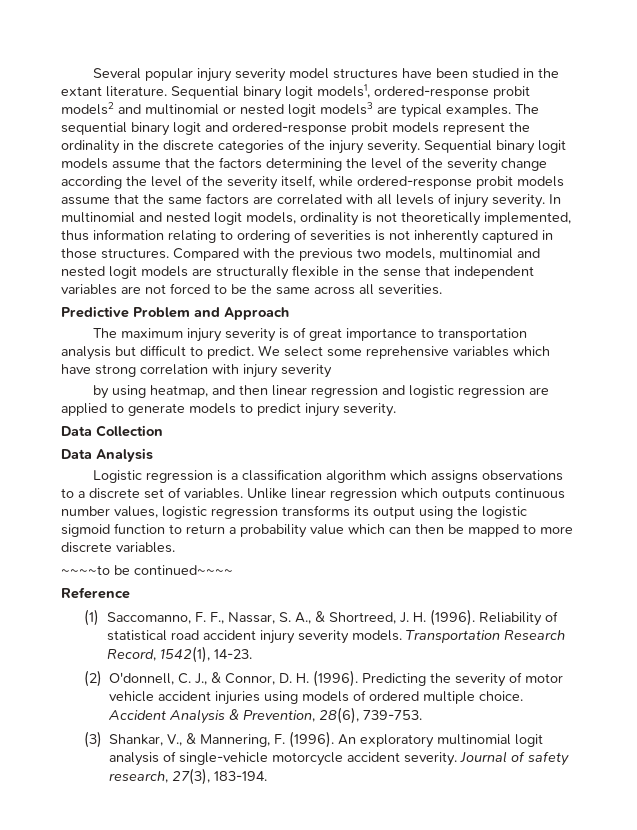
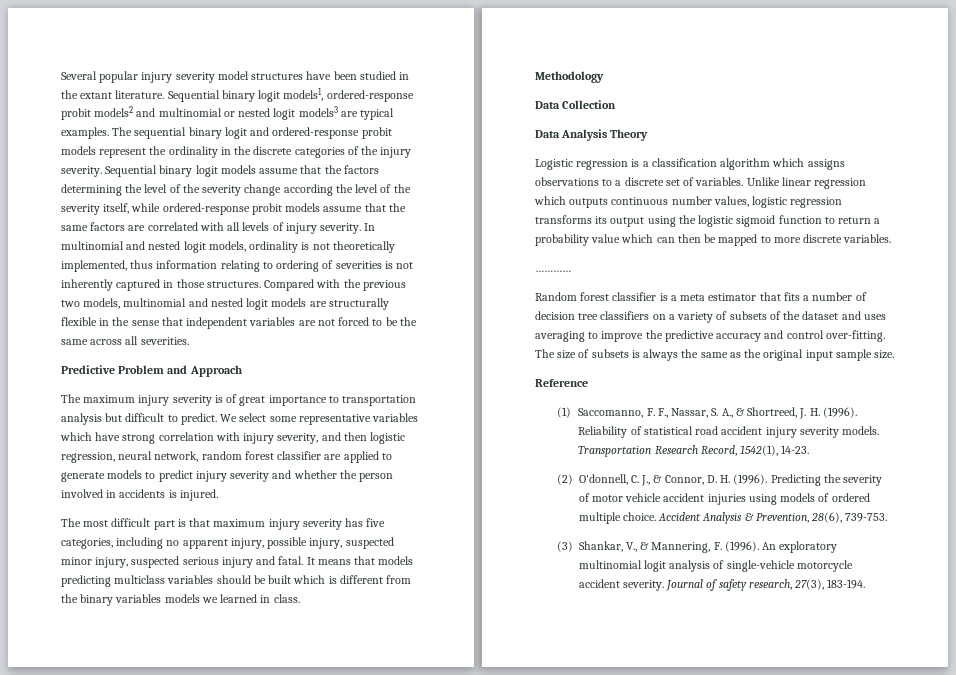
[366,346,449,359] reprehensive -> [298,414,371,425] representative
[281,364,332,378] [92,385,525,399] severity // by using heatmap, and then linear regression and logistic regression -> [277,432,406,444] [61,451,322,463] severity, and then logistic regression, neural network, random forest classifier
[343,403,396,417] severity. -> [230,470,394,482] [61,489,218,501] [61,518,386,530] [61,537,394,549] [61,556,414,568] [61,575,412,587] [61,594,300,606] [535,71,604,83] severity and whether the person involved in accidents is injured. // The most difficult part is that maximum injury severity has five categories, including no apparent injury, possible injury, suspected minor injury, suspected serious injury and fatal. It means that models predicting multiclass variables should be built which is different from the binary variables models we learned in class. // Methodology
(153, 455) none -> [610,129,649,141] Theory
[61,565,233,575] ~~~~to be continued~~~~ -> [535,270,571,272] [535,292,867,301] [535,311,886,323] [535,330,885,342] [535,349,895,361] ………… // Random forest classifier is a meta estimator that fits a number of decision tree classifiers on a variety of subsets of the dataset and uses averaging to improve the predictive accuracy and control over-fitting. The size of subsets is always the same as the original input sample size.

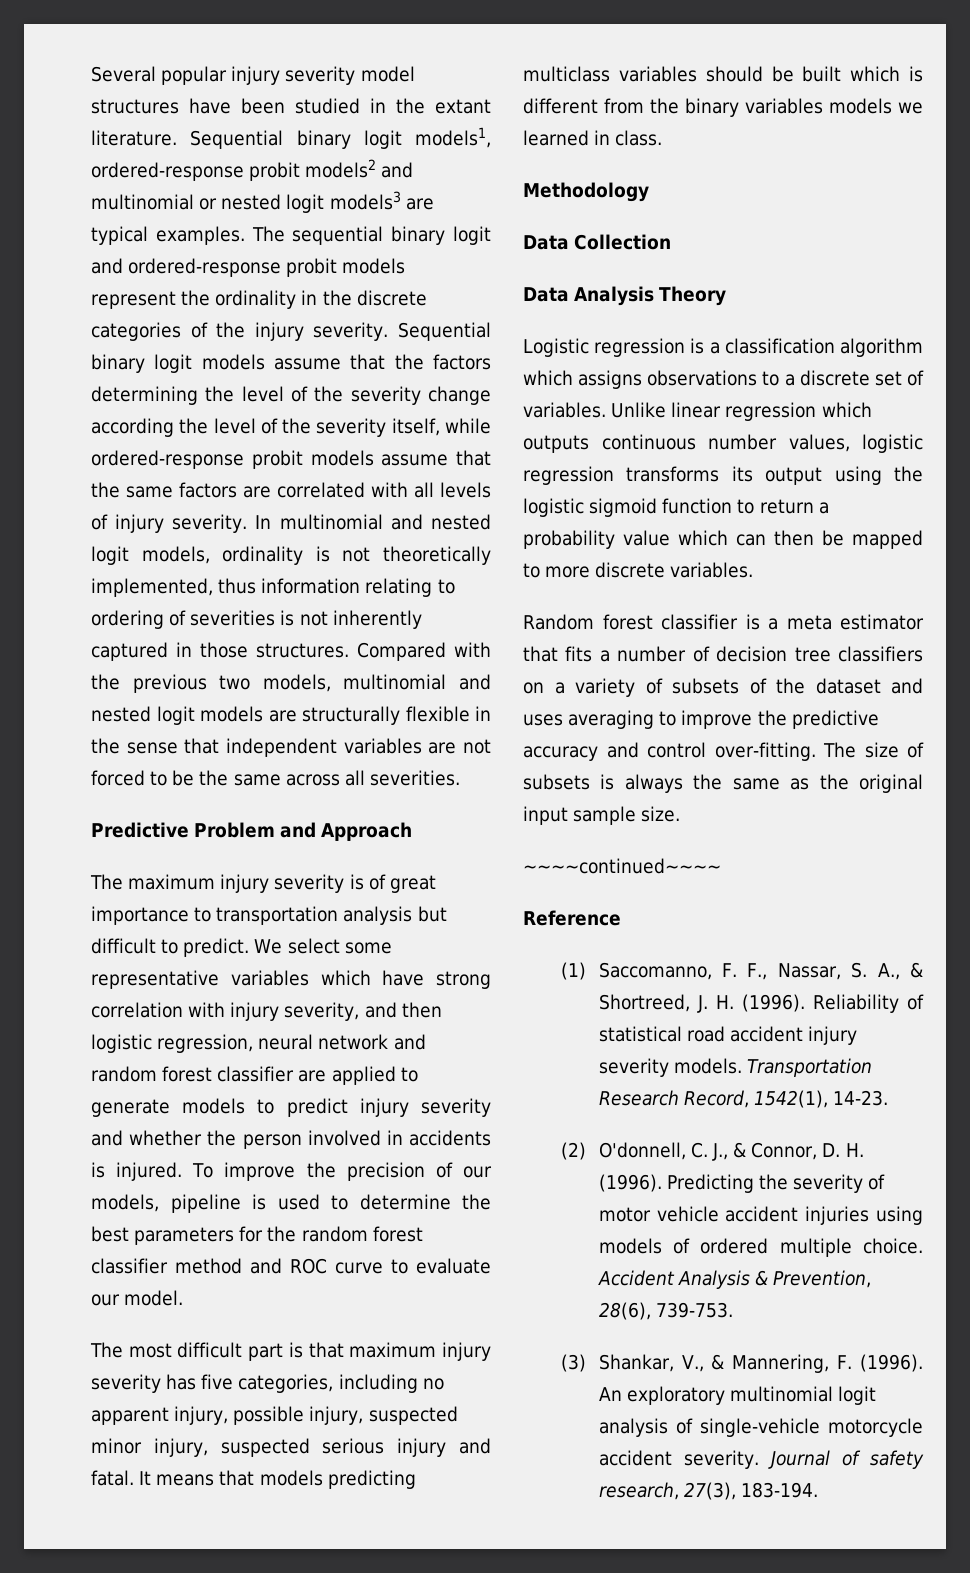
[154,451,199,462] network, -> [318,1034,426,1050] network and
(218, 495) none -> [192,1162,493,1181] [91,1194,491,1213] [91,1226,423,1245] [91,1258,491,1274] [91,1290,184,1306] To improve the precision of our models, pipeline is used to determine the best parameters for the random forest classifier method and ROC curve to evaluate our model.
[535,270,571,272] // ………… -> (754, 570) none
(895, 354) none -> [523,858,721,874] // ~~~~continued~~~~

